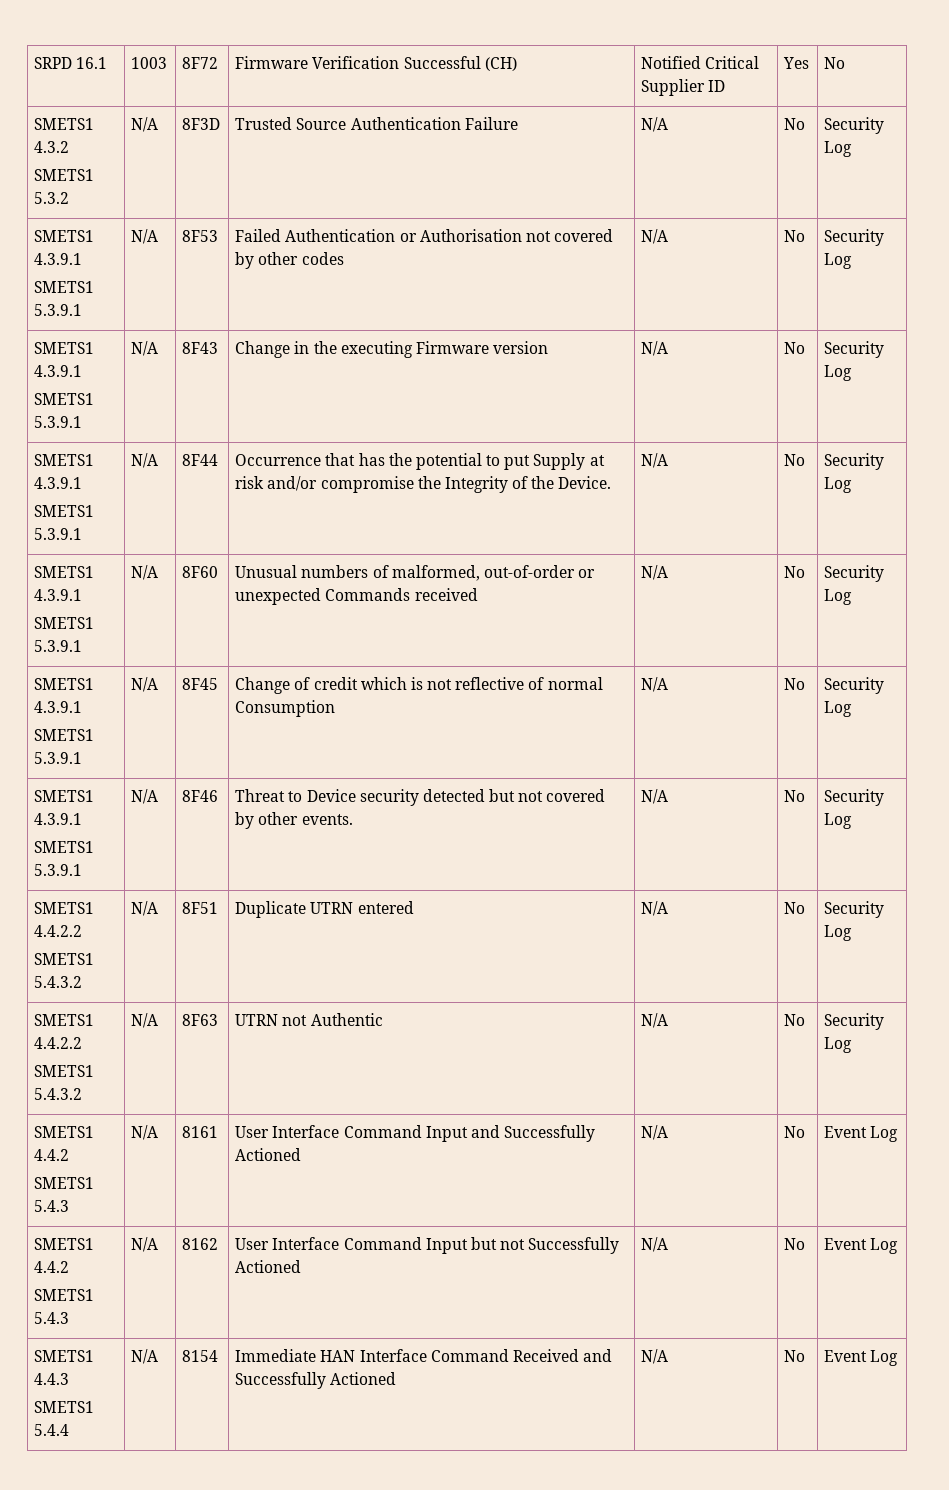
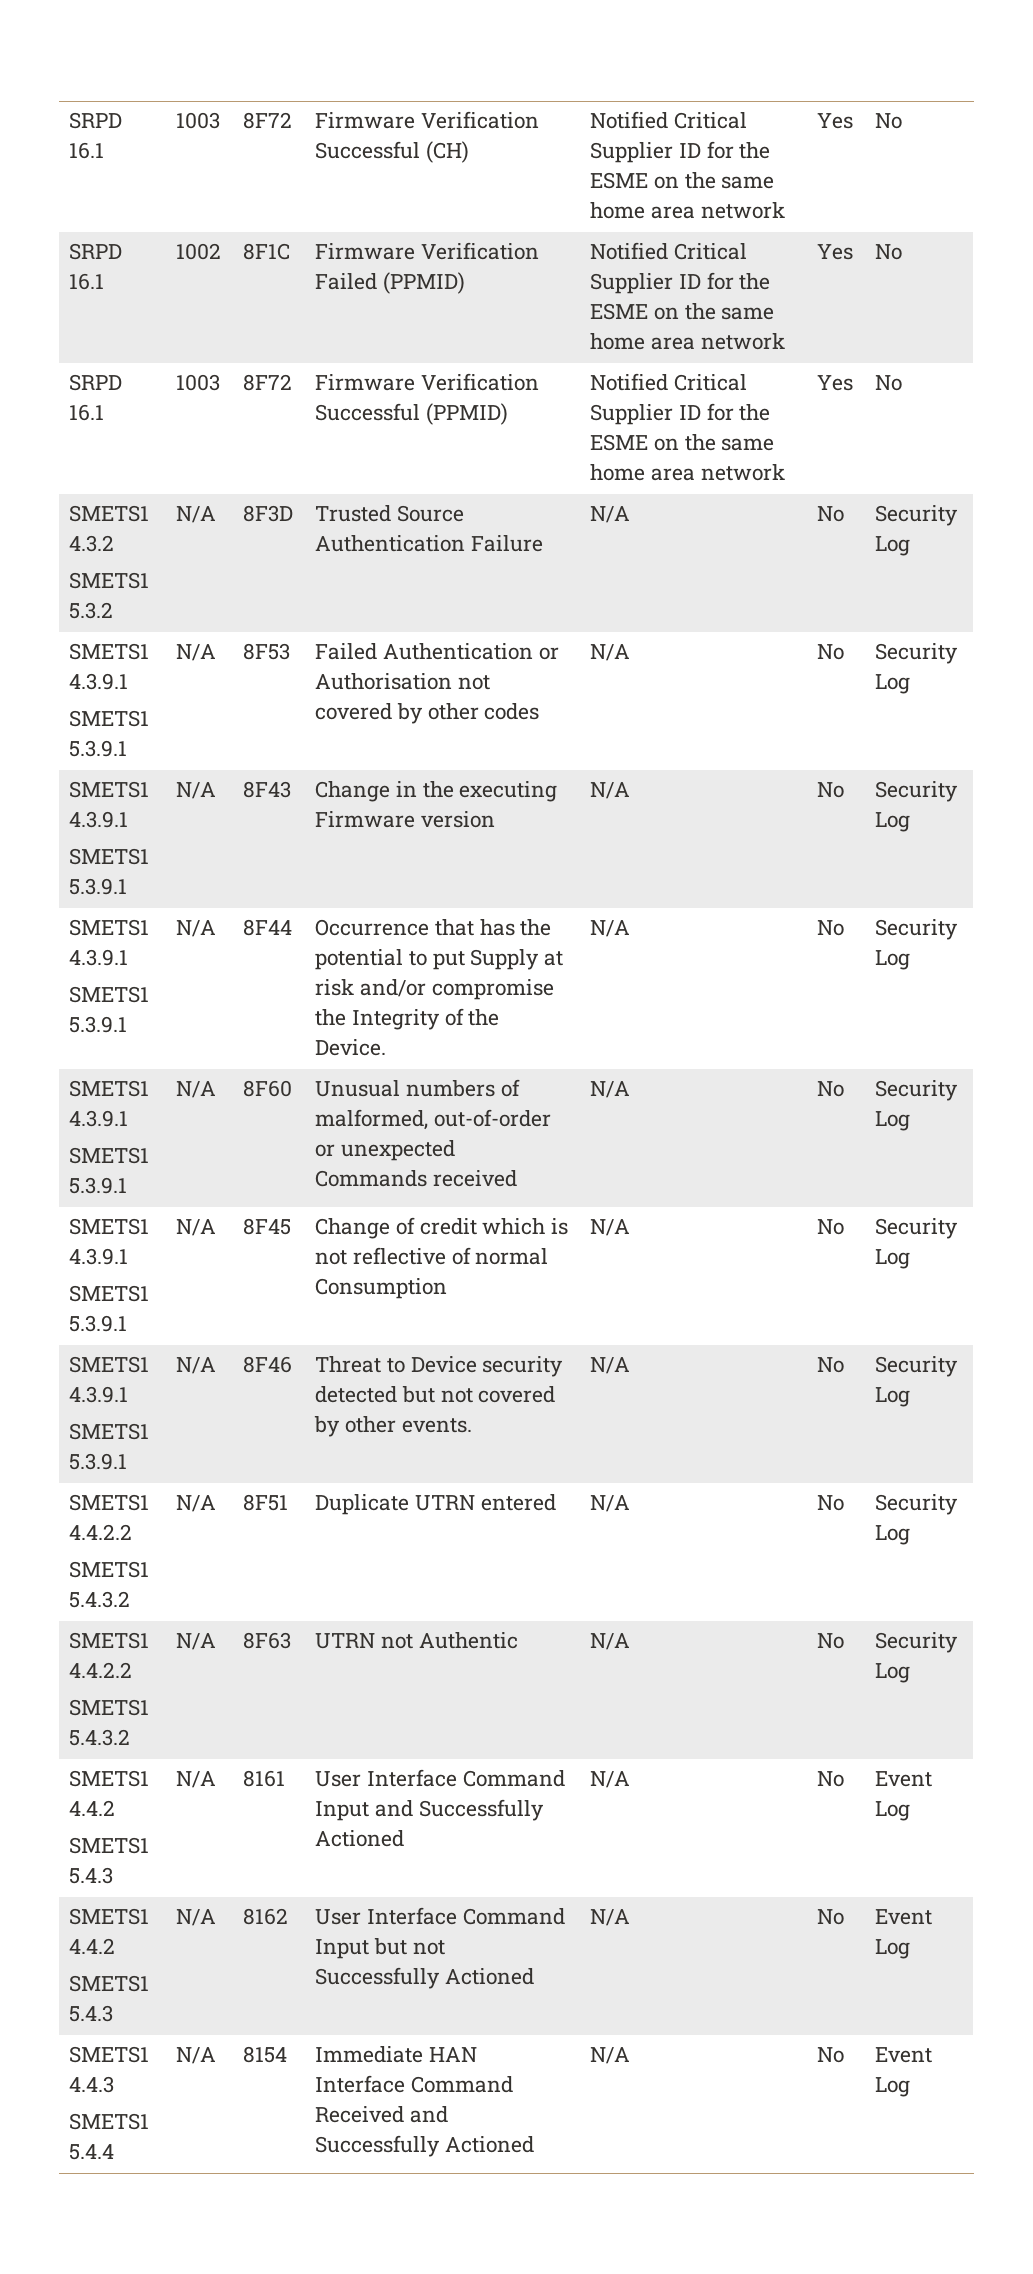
(726, 86) none -> [706,141,771,159] [590,172,775,189] [590,202,785,219] [817,113,854,129] [875,113,903,129] [69,243,123,260] [69,273,105,290] [176,243,222,260] [243,243,291,260] [315,242,540,260] [315,272,466,294] [590,242,748,260] [590,272,771,294] [590,303,775,320] [590,333,785,350] [817,244,854,260] [875,244,903,260] [69,374,123,391] [69,404,105,421] [176,374,221,391] [243,374,293,391] [315,373,540,391] [315,403,509,425] [590,373,748,391] [590,403,771,425] [590,434,775,451] [590,464,785,481] for the ESME on the same home area network | Yes | No // SRPD 16.1 | 1002 | 8F1C | Firmware Verification Failed (PPMID) | Notified Critical Supplier ID for the ESME on the same home area network | Yes | No // SRPD 16.1 | 1003 | 8F72 | Firmware Verification Successful (PPMID) | Notified Critical Supplier ID for the ESME on the same home area network

